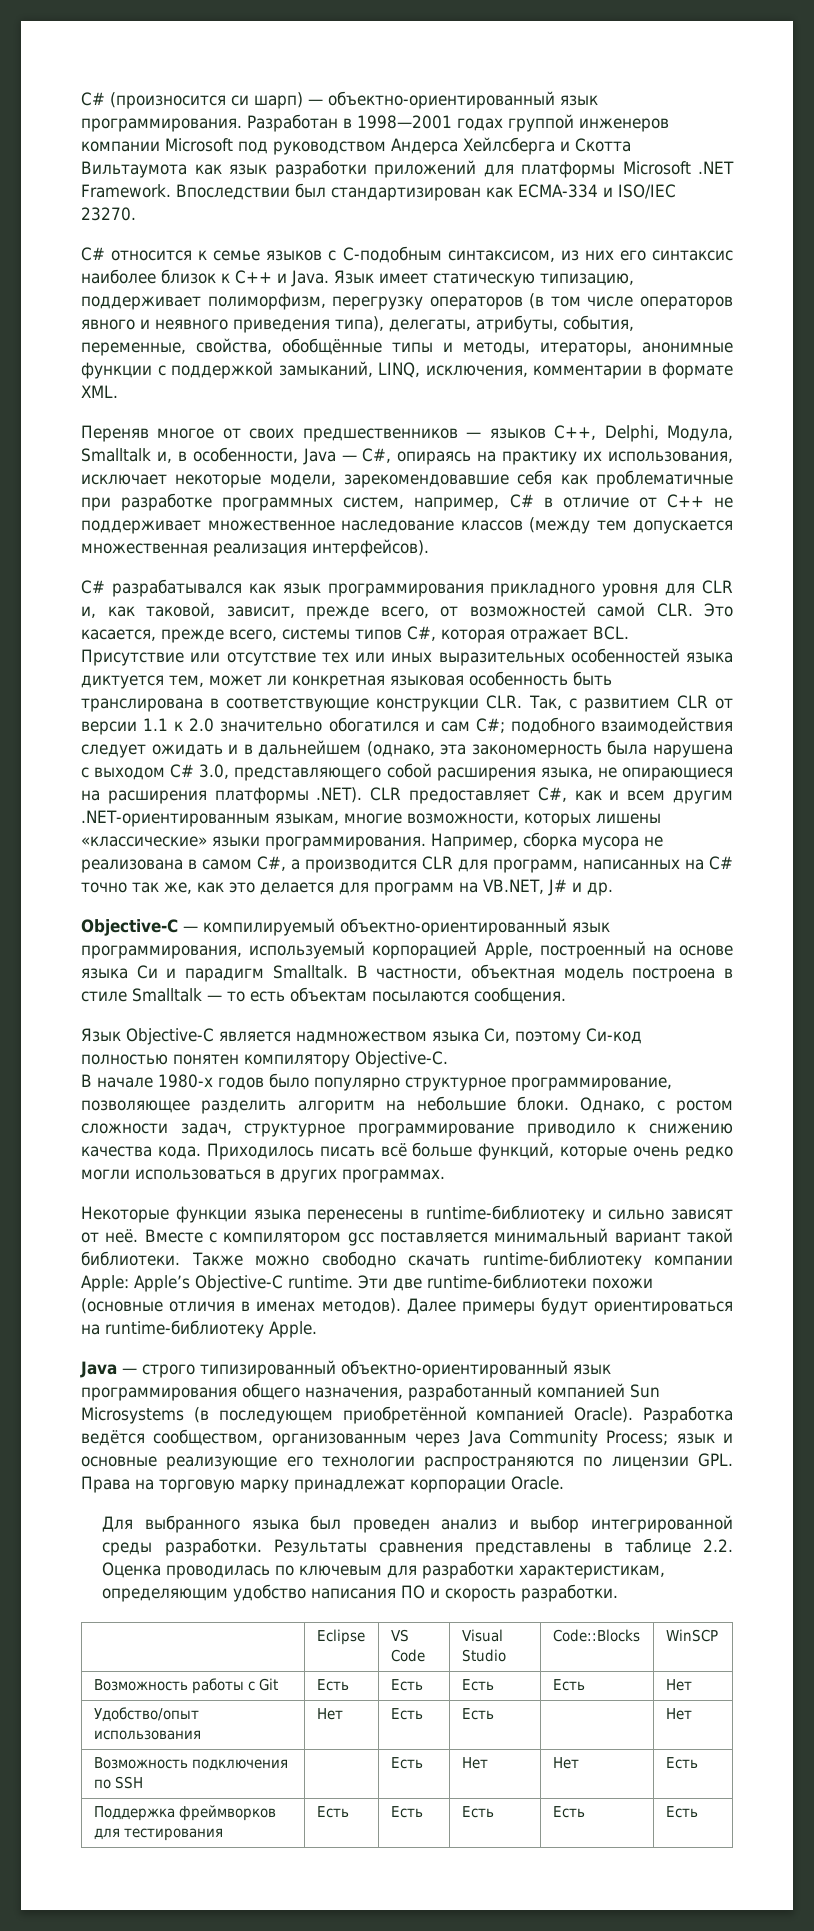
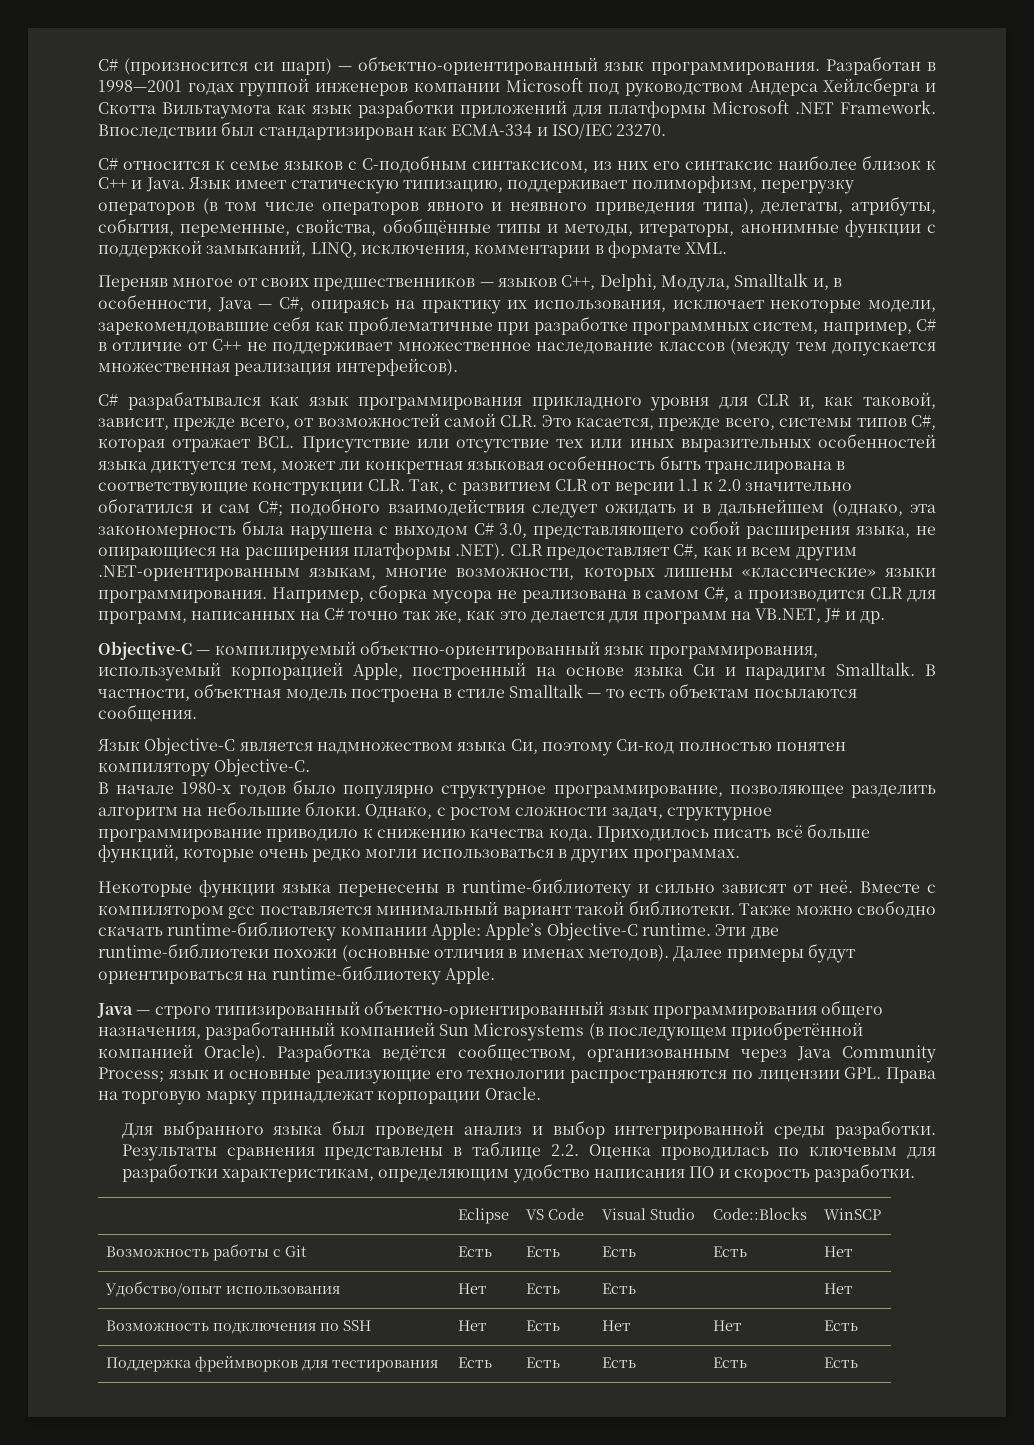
(143, 1782) none -> [458,1320,488,1331] Нет

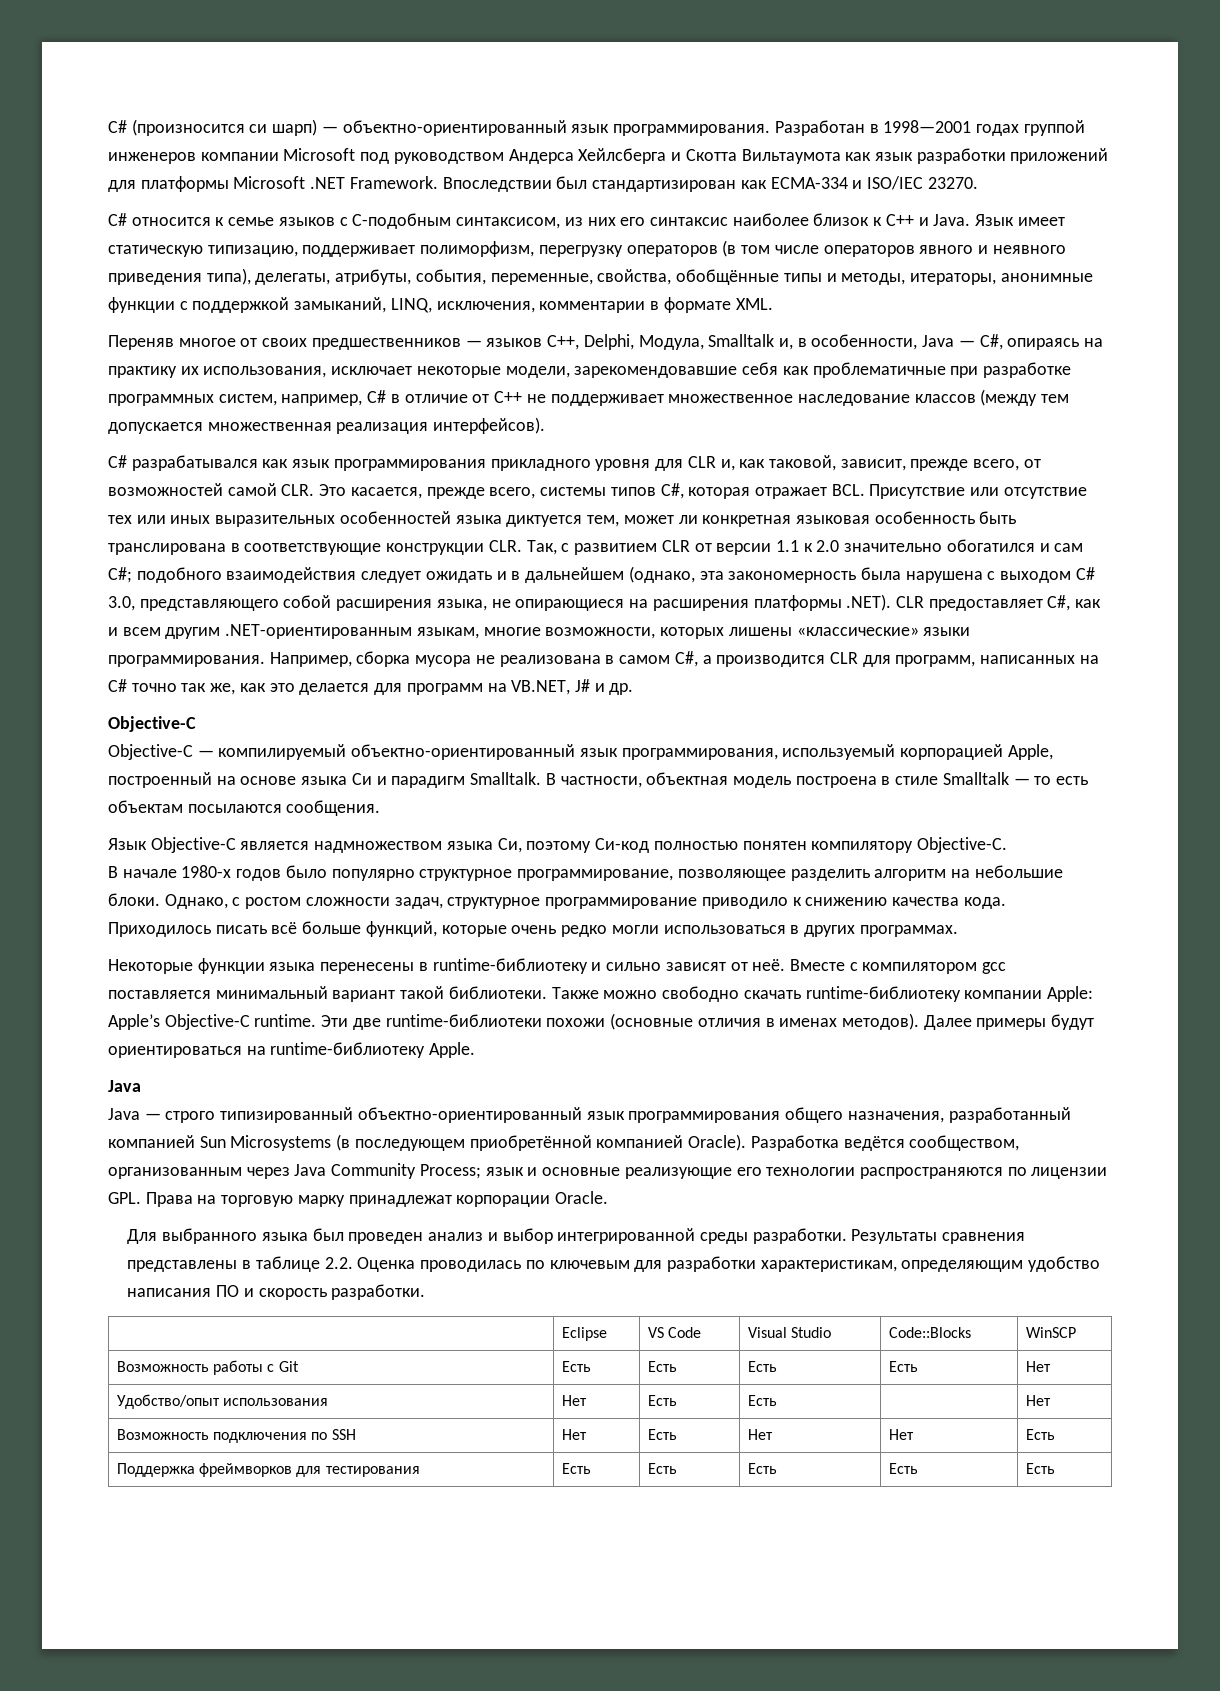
(192, 650) none -> [108,744,193,760] // Objective-C
(133, 1010) none -> [108,1108,140,1120] // Java

